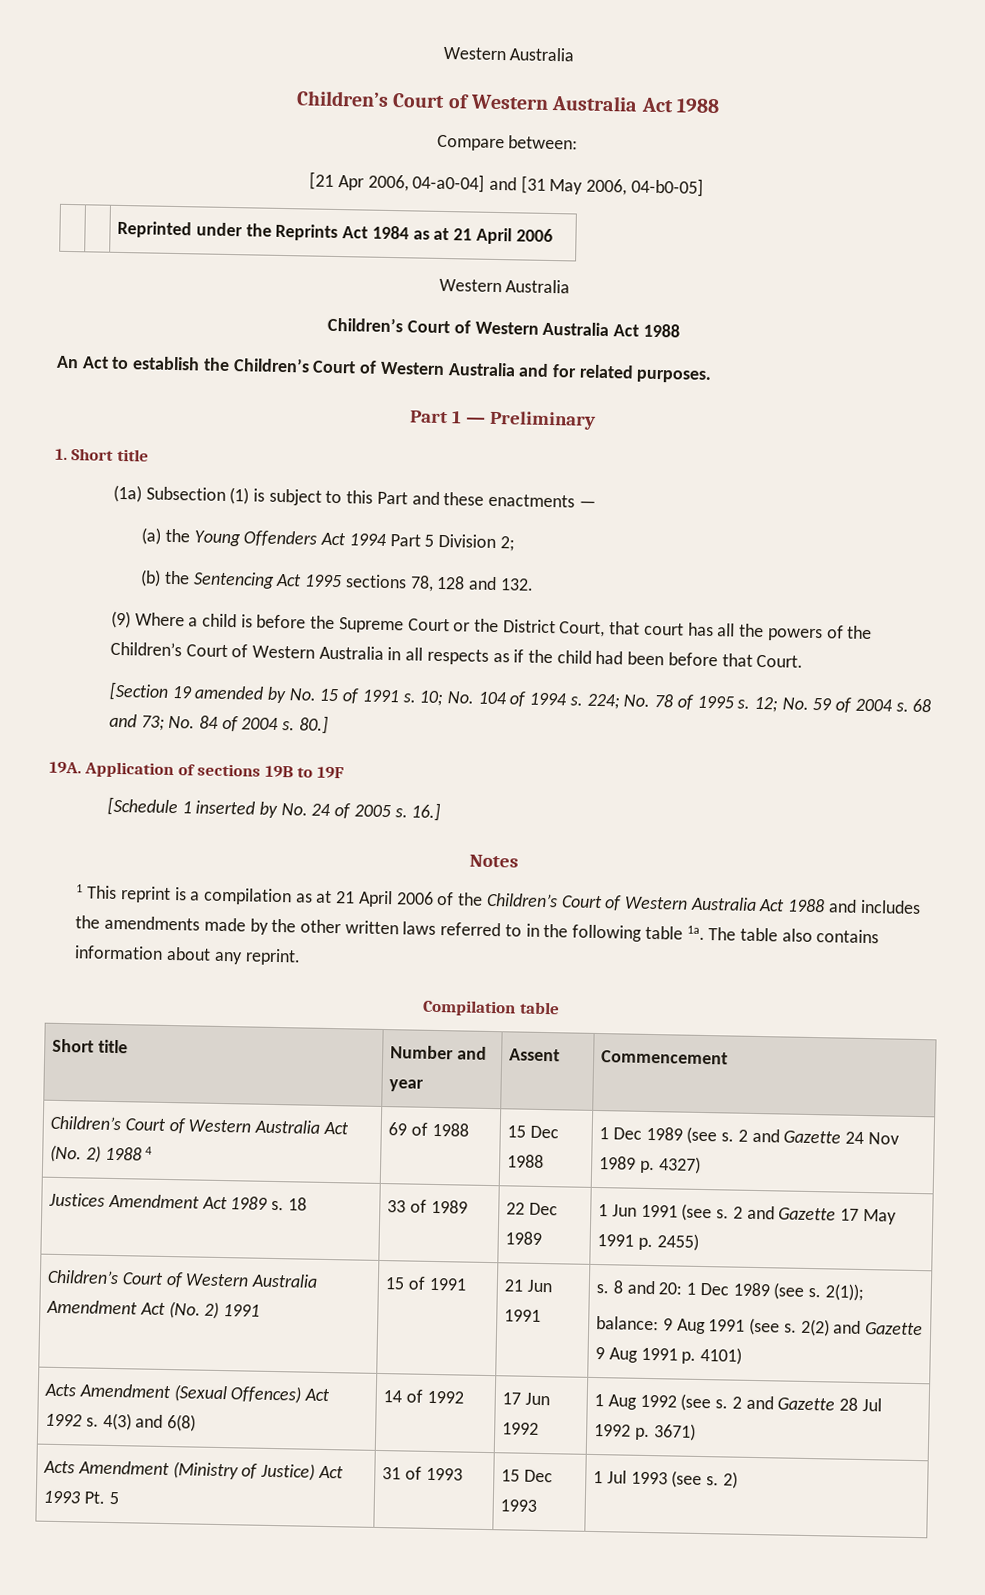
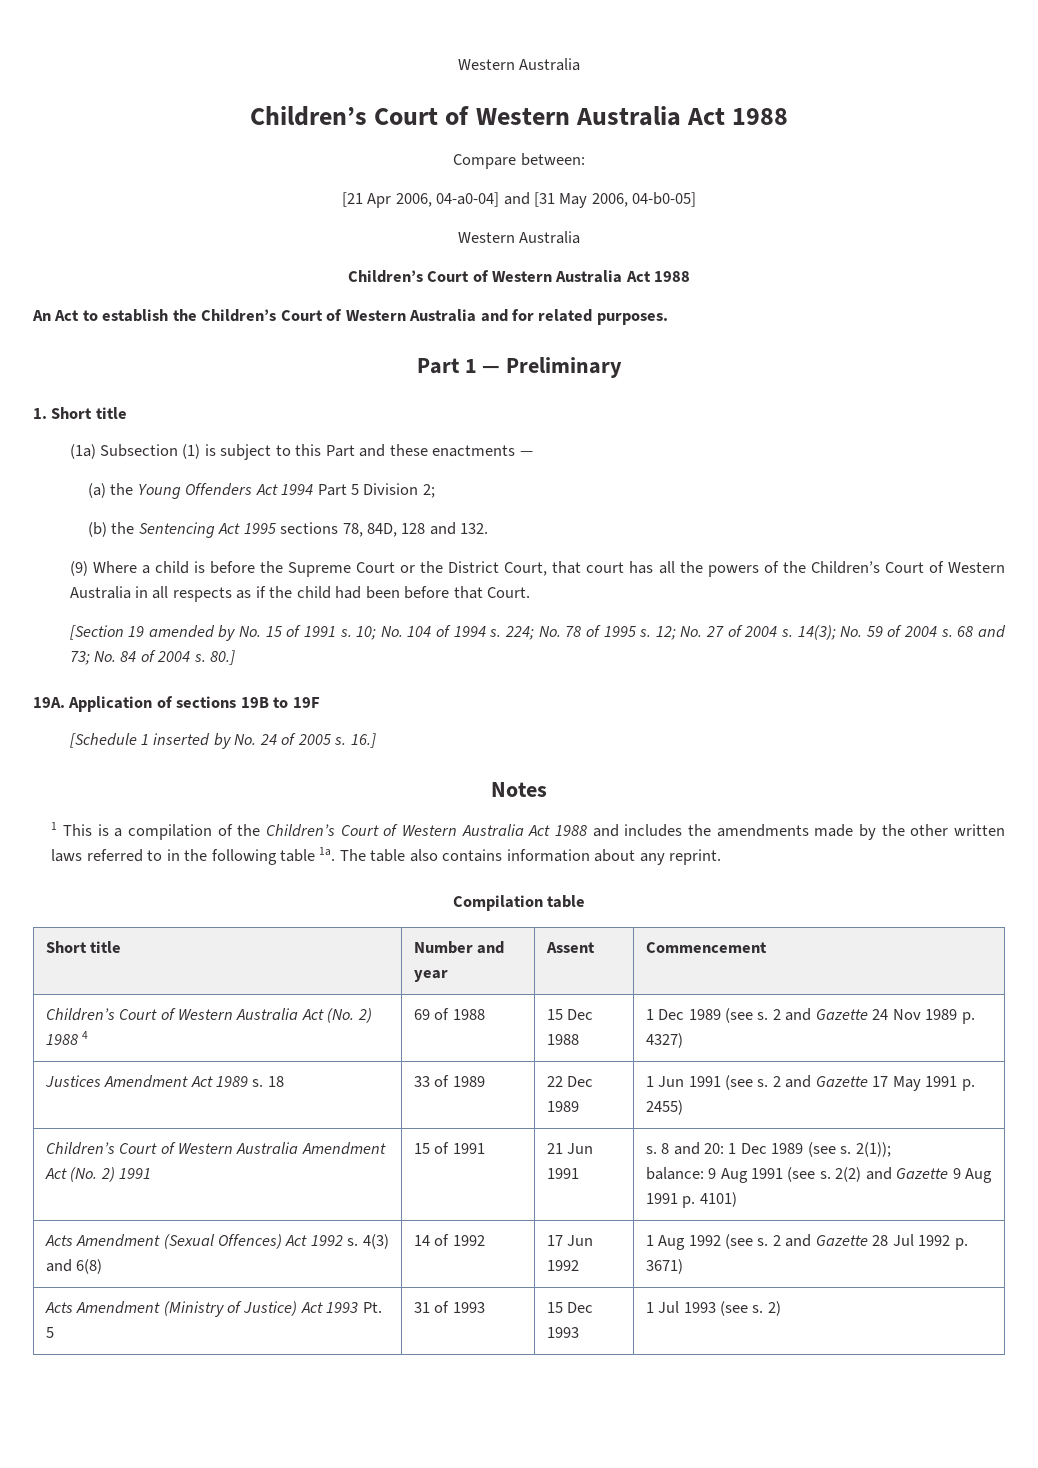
[117,220,553,245] // | | Reprinted under the Reprints Act 1984 as at 21 April 2006 -> (697, 199) none
(434, 583) none -> [367,523,398,537] 84D,
(809, 703) none -> [706,625,863,640] 27 of 2004 s. 14(3); No.
[119,886,171,903] reprint -> (92, 830) none
[295,890,434,908] as at 21 April 2006 -> (212, 832) none

